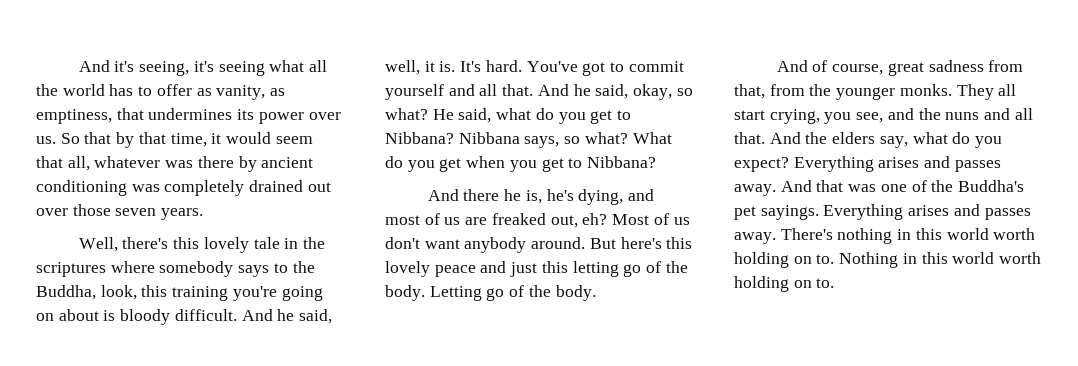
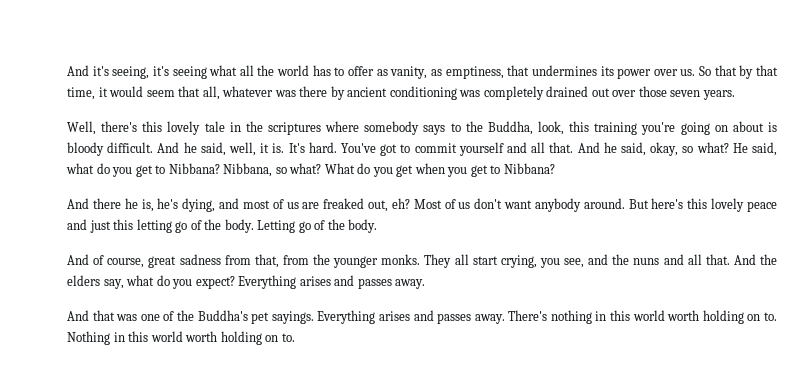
[458,132,560,148] Nibbana says, -> [223,163,273,177] Nibbana,
(776, 190) none -> (426, 284) //

